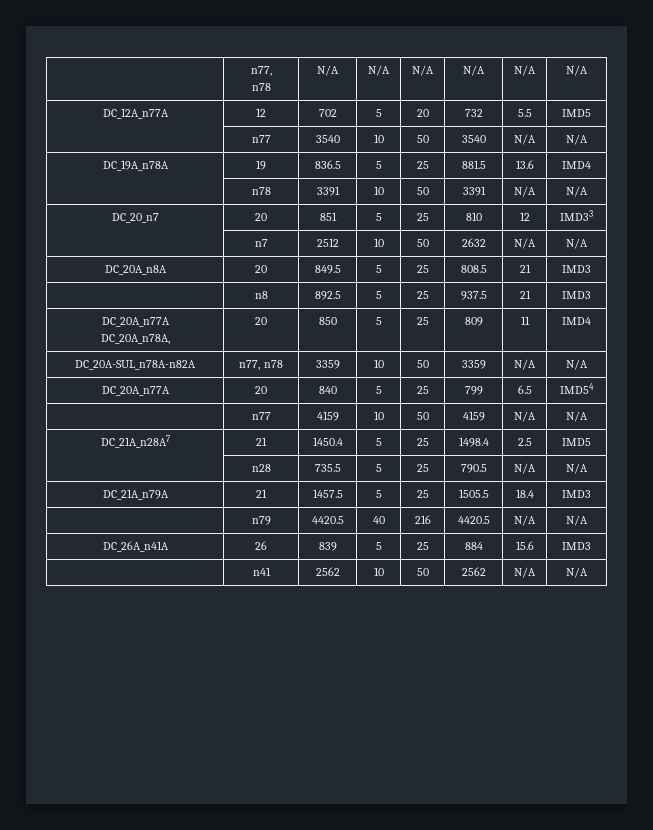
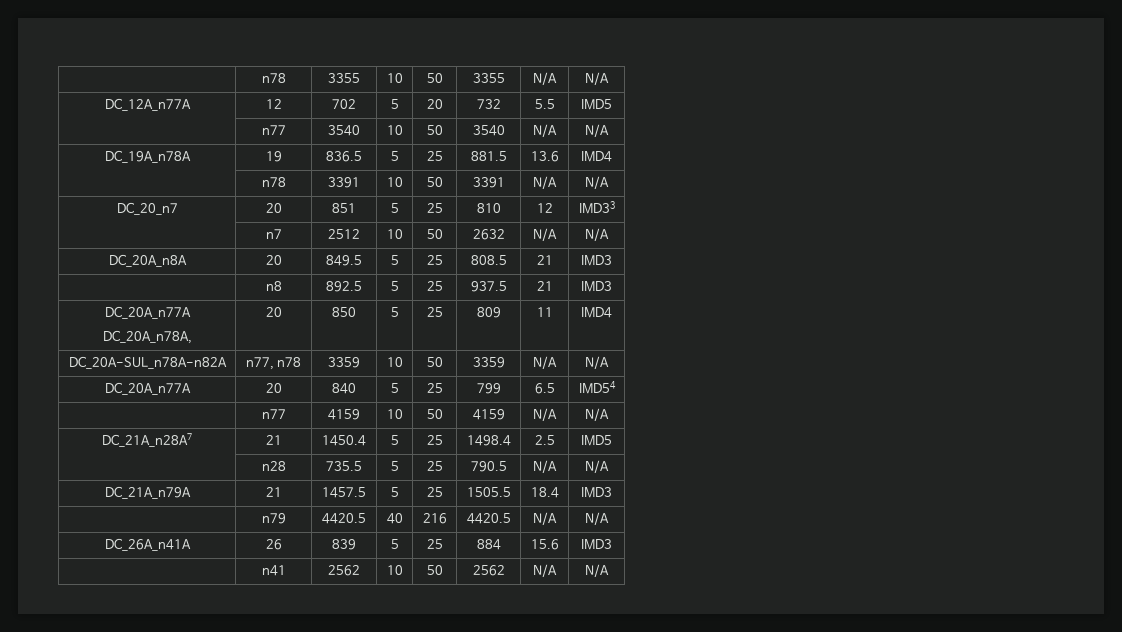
[250,66,272,76] [251,83,271,91] [317,65,339,76] [368,65,390,76] [412,65,434,76] [463,65,485,76] | n77, // n78 | N/A | N/A | N/A | N/A -> [261,73,286,83] [328,73,360,83] [386,73,403,83] [426,73,443,83] [472,73,505,83] | n78 | 3355 | 10 | 50 | 3355

